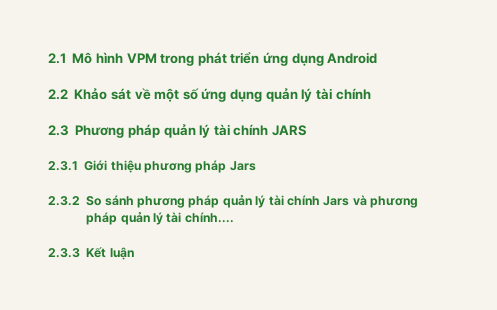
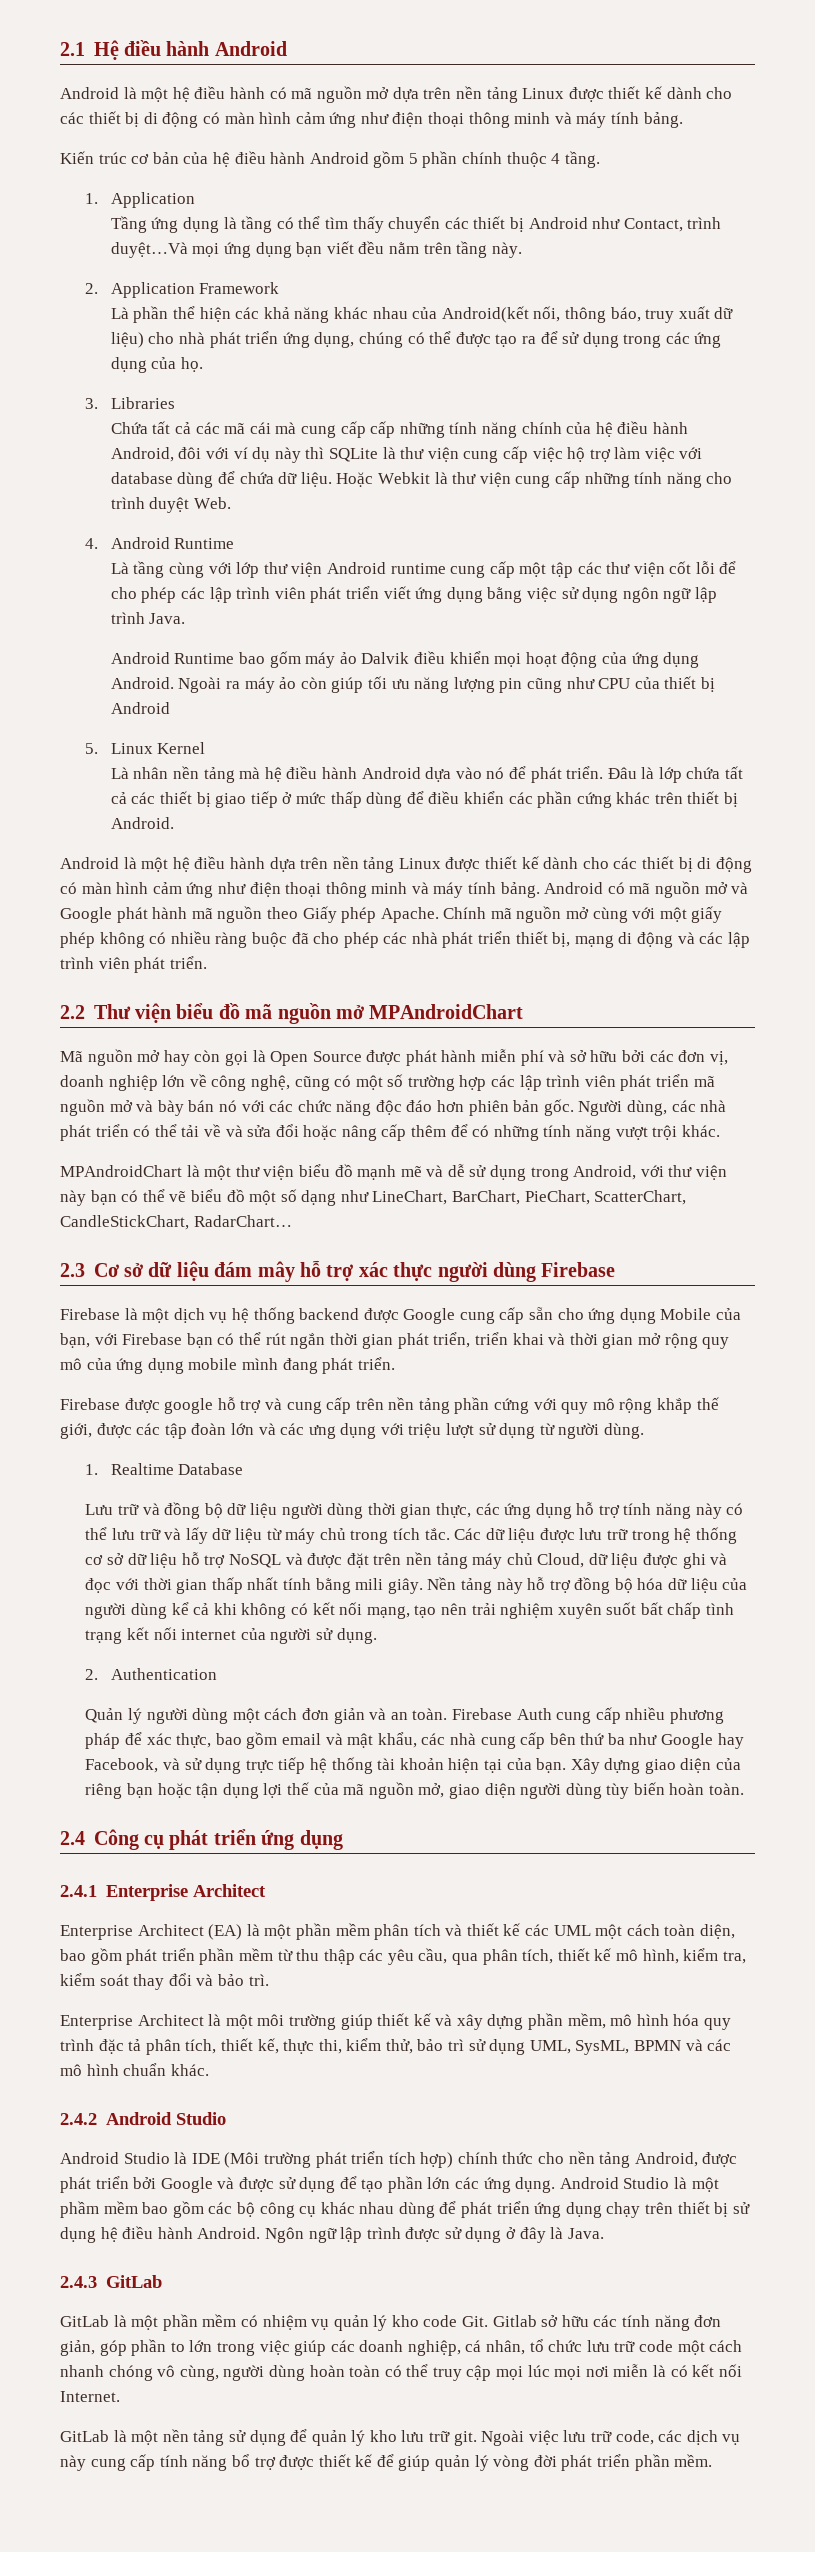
[72,52,378,66] [48,88,371,102] [48,124,308,138] [48,160,256,173] [48,195,418,208] [86,212,234,225] [48,247,134,260] Mô hình VPM trong phát triển ứng dụng Android // 2.2 Khảo sát về một số ứng dụng quản lý tài chính // 2.3 Phương pháp quản lý tài chính JARS // 2.3.1 Giới thiệu phương pháp Jars // 2.3.2 So sánh phương pháp quản lý tài chính Jars và phương pháp quản lý tài chính.... // 2.3.3 Kết luận -> [93,40,287,60] [60,86,733,103] [60,111,683,128] [60,151,600,168] [85,192,195,208] [110,216,722,233] [110,241,522,258] [85,282,280,298] [110,306,734,323] [110,331,722,348] [110,357,204,373] [85,397,175,409] [110,421,688,438] [110,446,703,463] [110,471,733,488] [110,497,232,513] [85,537,235,549] [110,561,737,578] [110,586,717,603] [110,612,186,624] [110,651,700,668] [110,676,715,693] [110,702,170,714] [85,742,206,754] [110,766,744,783] [110,791,739,808] [110,817,174,829] [60,856,752,873] [60,881,749,898] [60,906,723,923] [60,931,750,948] [60,956,207,973] [60,1003,524,1024] [60,1049,728,1066] [60,1074,715,1091] [60,1099,727,1116] [60,1124,720,1141] [60,1164,728,1181] [60,1189,687,1206] [60,1215,292,1230] [60,1260,616,1282] [60,1307,742,1324] [60,1332,730,1349] [60,1357,395,1374] [60,1397,719,1414] [60,1423,645,1439] [85,1463,244,1475] [85,1502,744,1519] [85,1527,737,1544] [85,1552,728,1569] [85,1577,748,1594] [85,1602,735,1619] [85,1627,377,1644] [85,1668,217,1680] [85,1707,724,1724] [85,1732,744,1749] [85,1757,742,1774] [85,1782,745,1799] [60,1829,343,1850] [60,1884,266,1901] [60,1923,736,1940] [60,1948,746,1965] [60,1973,269,1990] [60,2013,732,2030] [60,2038,732,2055] [60,2063,209,2076] [60,2112,226,2125] [60,2151,738,2168] [60,2176,719,2193] [60,2201,750,2218] [60,2226,604,2243] [60,2275,162,2288] [60,2314,722,2331] [60,2339,743,2356] [60,2364,742,2381] [60,2391,120,2402] [60,2429,741,2446] [60,2454,713,2471] Hệ điều hành Android // Android là một hệ điều hành có mã nguồn mở dựa trên nền tảng Linux được thiết kế dành cho các thiết bị di động có màn hình cảm ứng như điện thoại thông minh và máy tính bảng. // Kiến trúc cơ bản của hệ điều hành Android gồm 5 phần chính thuộc 4 tầng. // 1. Application // Tầng ứng dụng là tầng có thể tìm thấy chuyển các thiết bị Android như Contact, trình duyệt…Và mọi ứng dụng bạn viết đều nằm trên tầng này. // 2. Application Framework // Là phần thể hiện các khả năng khác nhau của Android(kết nối, thông báo, truy xuất dữ liệu) cho nhà phát triển ứng dụng, chúng có thể được tạo ra để sử dụng trong các ứng dụng của họ. // 3. Libraries // Chứa tất cả các mã cái mà cung cấp cấp những tính năng chính của hệ điều hành Android, đôi với ví dụ này thì SQLite là thư viện cung cấp việc hộ trợ làm việc với database dùng để chứa dữ liệu. Hoặc Webkit là thư viện cung cấp những tính năng cho trình duyệt Web. // 4. Android Runtime // Là tầng cùng với lớp thư viện Android runtime cung cấp một tập các thư viện cốt lỗi để cho phép các lập trình viên phát triển viết ứng dụng bằng việc sử dụng ngôn ngữ lập trình Java. // Android Runtime bao gốm máy ảo Dalvik điều khiển mọi hoạt động của ứng dụng Android. Ngoài ra máy ảo còn giúp tối ưu năng lượng pin cũng như CPU của thiết bị Android // 5. Linux Kernel // Là nhân nền tảng mà hệ điều hành Android dựa vào nó để phát triển. Đâu là lớp chứa tất cả các thiết bị giao tiếp ở mức thấp dùng để điều khiển các phần cứng khác trên thiết bị Android. // Android là một hệ điều hành dựa trên nền tảng Linux được thiết kế dành cho các thiết bị di động có màn hình cảm ứng như điện thoại thông minh và máy tính bảng. Android có mã nguồn mở và Google phát hành mã nguồn theo Giấy phép Apache. Chính mã nguồn mở cùng với một giấy phép không có nhiều ràng buộc đã cho phép các nhà phát triển thiết bị, mạng di động và các lập trình viên phát triển. // 2.2 Thư viện biểu đồ mã nguồn mở MPAndroidChart // Mã nguồn mở hay còn gọi là Open Source được phát hành miễn phí và sở hữu bởi các đơn vị, doanh nghiệp lớn về công nghệ, cũng có một số trường hợp các lập trình viên phát triển mã nguồn mở và bày bán nó với các chức năng độc đáo hơn phiên bản gốc. Người dùng, các nhà phát triển có thể tải về và sửa đổi hoặc nâng cấp thêm để có những tính năng vượt trội khác. // MPAndroidChart là một thư viện biểu đồ mạnh mẽ và dễ sử dụng trong Android, với thư viện này bạn có thể vẽ biểu đồ một số dạng như LineChart, BarChart, PieChart, ScatterChart, CandleStickChart, RadarChart… // 2.3 Cơ sở dữ liệu đám mây hỗ trợ xác thực người dùng Firebase // Firebase là một dịch vụ hệ thống backend được Google cung cấp sẵn cho ứng dụng Mobile của bạn, với Firebase bạn có thể rút ngắn thời gian phát triển, triển khai và thời gian mở rộng quy mô của ứng dụng mobile mình đang phát triển. // Firebase được google hỗ trợ và cung cấp trên nền tảng phần cứng với quy mô rộng khắp thế giới, được các tập đoàn lớn và các ưng dụng với triệu lượt sử dụng từ người dùng. // 1. Realtime Database // Lưu trữ và đồng bộ dữ liệu người dùng thời gian thực, các ứng dụng hỗ trợ tính năng này có thể lưu trữ và lấy dữ liệu từ máy chủ trong tích tắc. Các dữ liệu được lưu trữ trong hệ thống cơ sở dữ liệu hỗ trợ NoSQL và được đặt trên nền tảng máy chủ Cloud, dữ liệu được ghi và đọc với thời gian thấp nhất tính bằng mili giây. Nền tảng này hỗ trợ đồng bộ hóa dữ liệu của người dùng kể cả khi không có kết nối mạng, tạo nên trải nghiệm xuyên suốt bất chấp tình trạng kết nối internet của người sử dụng. // 2. Authentication // Quản lý người dùng một cách đơn giản và an toàn. Firebase Auth cung cấp nhiều phương pháp để xác thực, bao gồm email và mật khẩu, các nhà cung cấp bên thứ ba như Google hay Facebook, và sử dụng trực tiếp hệ thống tài khoản hiện tại của bạn. Xây dựng giao diện của riêng bạn hoặc tận dụng lợi thế của mã nguồn mở, giao diện người dùng tùy biến hoàn toàn. // 2.4 Công cụ phát triển ứng dụng // 2.4.1 Enterprise Architect // Enterprise Architect (EA) là một phần mềm phân tích và thiết kế các UML một cách toàn diện, bao gồm phát triển phần mềm từ thu thập các yêu cầu, qua phân tích, thiết kế mô hình, kiểm tra, kiểm soát thay đổi và bảo trì. // Enterprise Architect là một môi trường giúp thiết kế và xây dựng phần mềm, mô hình hóa quy trình đặc tả phân tích, thiết kế, thực thi, kiểm thử, bảo trì sử dụng UML, SysML, BPMN và các mô hình chuẩn khác. // 2.4.2 Android Studio // Android Studio là IDE (Môi trường phát triển tích hợp) chính thức cho nền tảng Android, được phát triển bởi Google và được sử dụng để tạo phần lớn các ứng dụng. Android Studio là một phầm mềm bao gồm các bộ công cụ khác nhau dùng để phát triển ứng dụng chạy trên thiết bị sử dụng hệ điều hành Android. Ngôn ngữ lập trình được sử dụng ở đây là Java. // 2.4.3 GitLab // GitLab là một phần mềm có nhiệm vụ quản lý kho code Git. Gitlab sở hữu các tính năng đơn giản, góp phần to lớn trong việc giúp các doanh nghiệp, cá nhân, tổ chức lưu trữ code một cách nhanh chóng vô cùng, người dùng hoàn toàn có thể truy cập mọi lúc mọi nơi miễn là có kết nối Internet. // GitLab là một nền tảng sử dụng để quản lý kho lưu trữ git. Ngoài việc lưu trữ code, các dịch vụ này cung cấp tính năng bổ trợ được thiết kế để giúp quản lý vòng đời phát triển phần mềm.

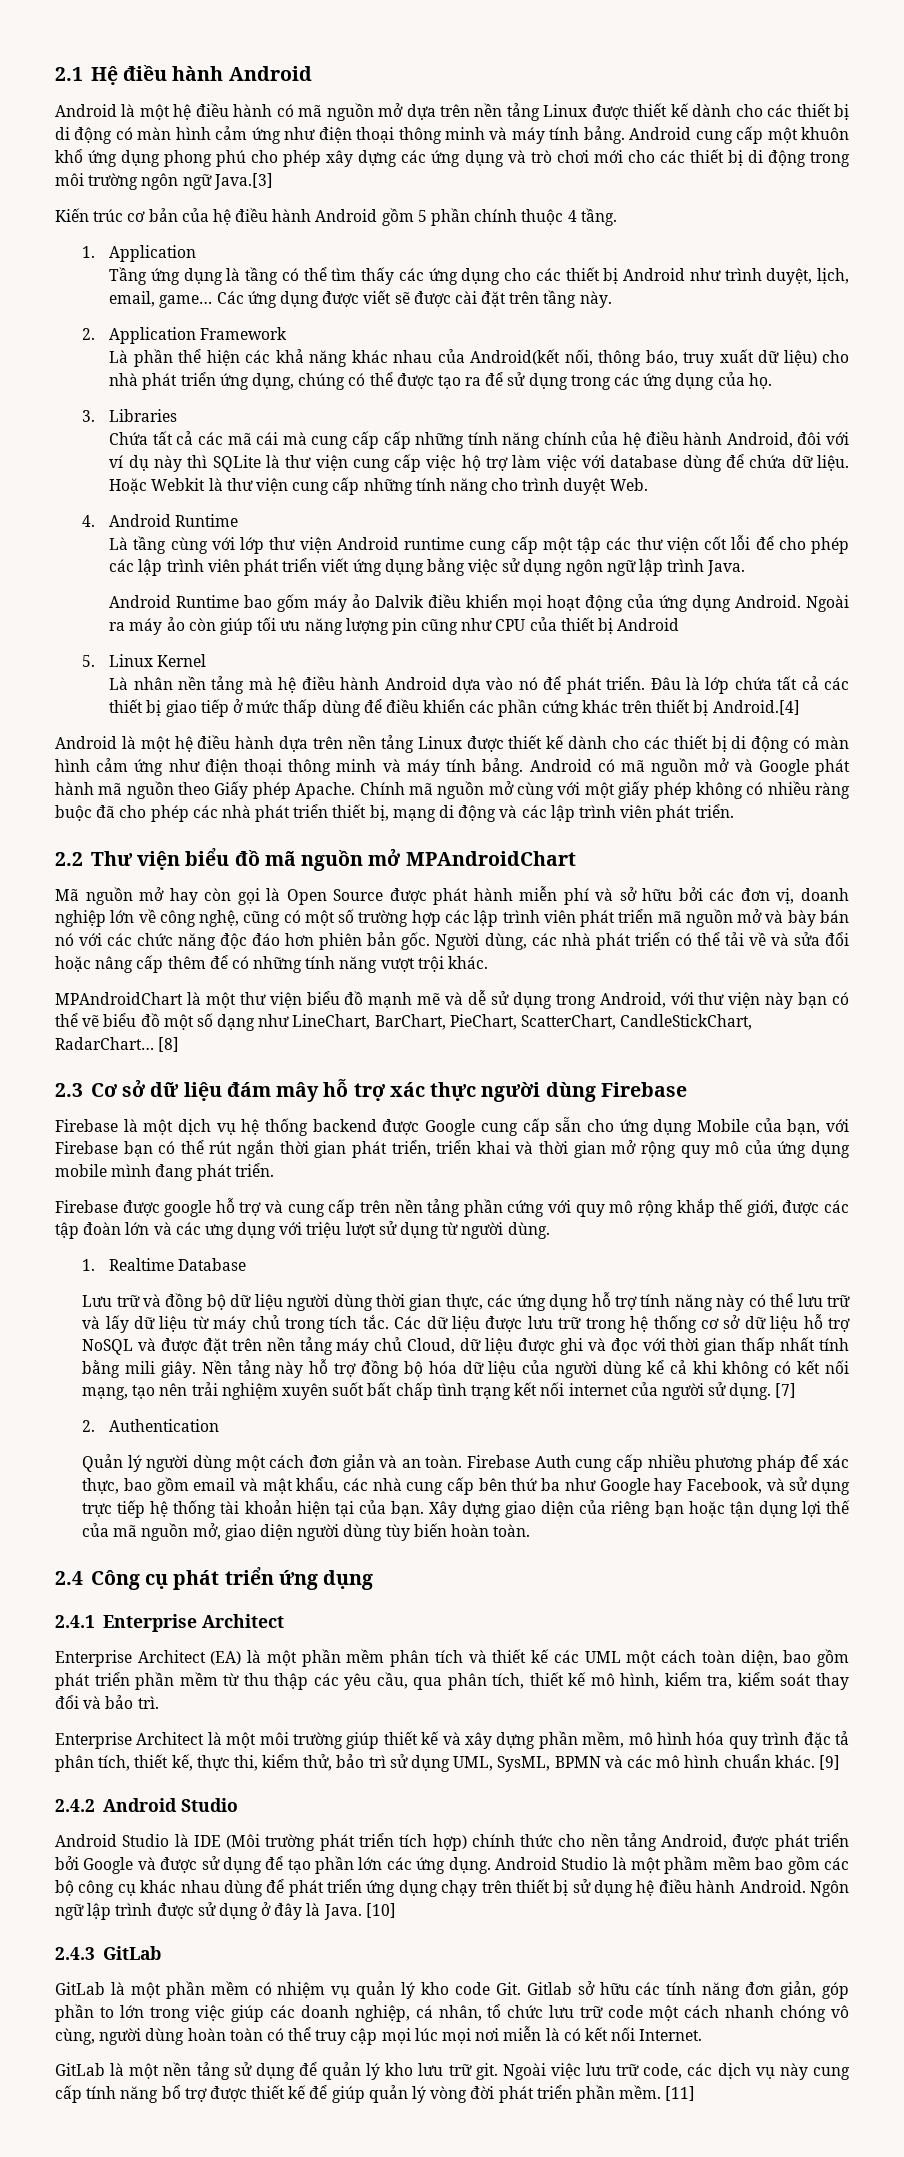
(683, 120) none -> [629,126,850,144] [55,149,850,167] [55,173,273,190] Android cung cấp một khuôn khổ ứng dụng phong phú cho phép xây dựng các ứng dụng và trò chơi mới cho các thiết bị di động trong môi trường ngôn ngữ Java.[3]
[388,216,441,233] chuyển -> [398,268,532,285] các ứng dụng cho
[623,217,722,232] [110,241,419,258] Contact, trình duyệt…Và mọi ứng dụng bạn viết đều nằm -> [724,268,849,285] [109,290,507,308] trình duyệt, lịch, email, game… Các ứng dụng được viết sẽ được cài đặt
[110,817,174,829] Android. -> [712,700,800,715] Android.[4]
(292, 1221) none -> [158,1037,180,1052] [8]
(377, 1636) none -> [775,1383,797,1398] [7]
(209, 2070) none -> [818,1755,840,1770] [9]
(604, 2233) none -> [365,1903,396,1918] [10]
(713, 2460) none -> [665,2086,696,2101] [11]

